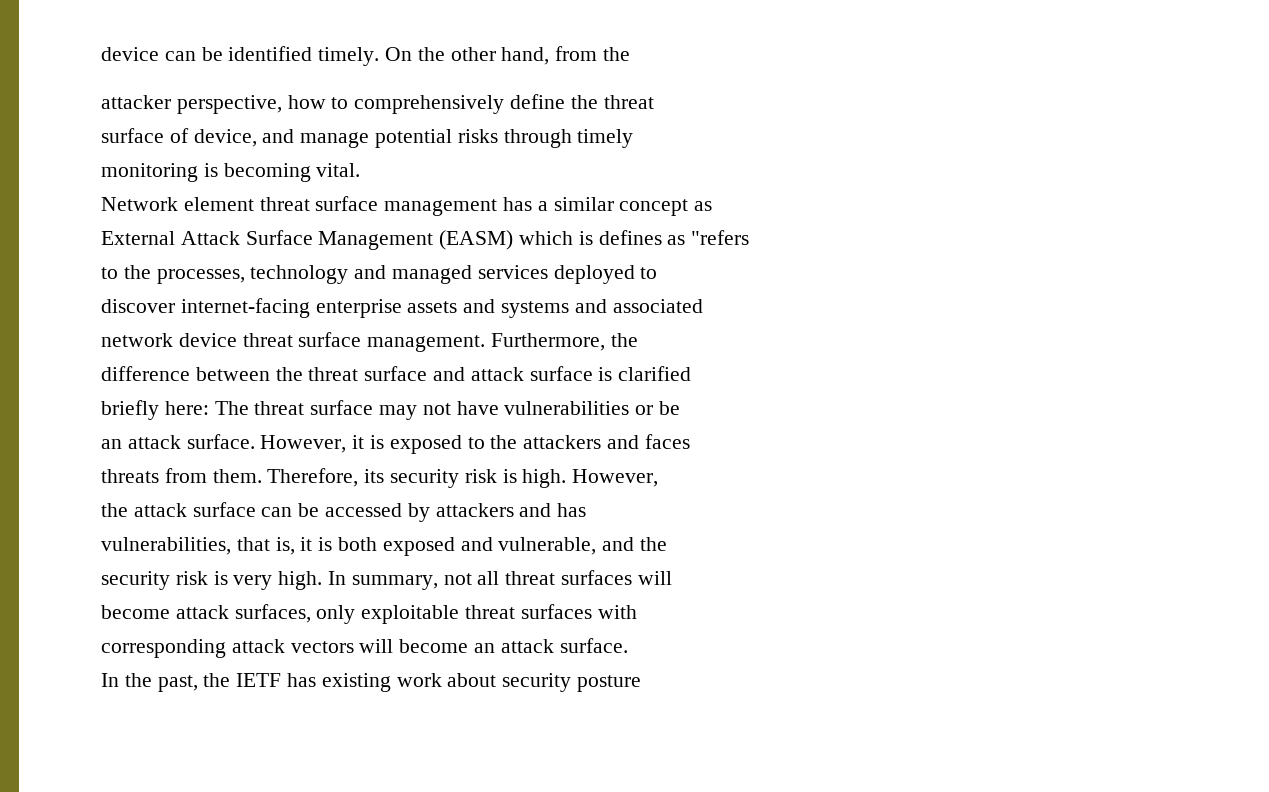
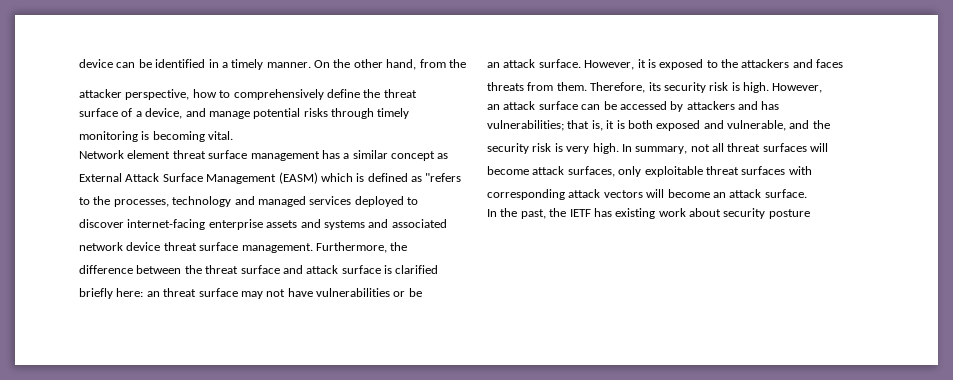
[318,47,380,66] timely. -> [208,59,311,70] in a timely manner.
(189, 135) none -> [135,111,142,117] a
[598,230,662,245] defines -> [367,173,408,182] defined
[214,401,249,415] The -> [146,291,160,297] an
[101,503,128,517] the -> [487,104,500,110] an
[101,537,231,555] vulnerabilities, -> [487,120,564,131] vulnerabilities;

